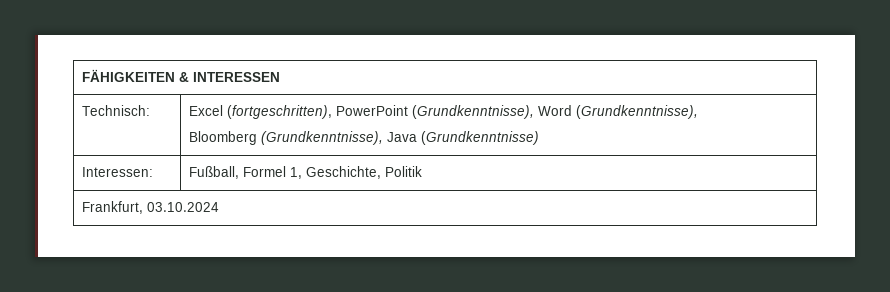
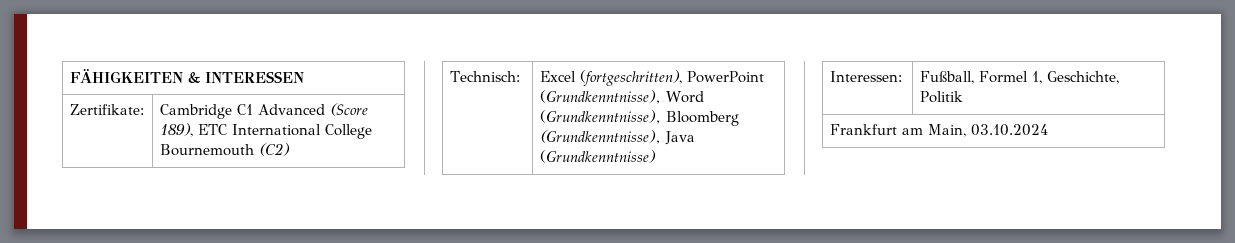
(280, 77) none -> [69,104,144,115] [159,103,368,119] [159,123,372,139] [159,143,290,156] // Zertifikate: | Cambridge C1 Advanced (Score 189), ETC International College Bournemouth (C2)
(698, 112) // -> (661, 117) none
[81,201,143,214] Frankfurt, -> [829,124,966,137] Frankfurt am Main,

